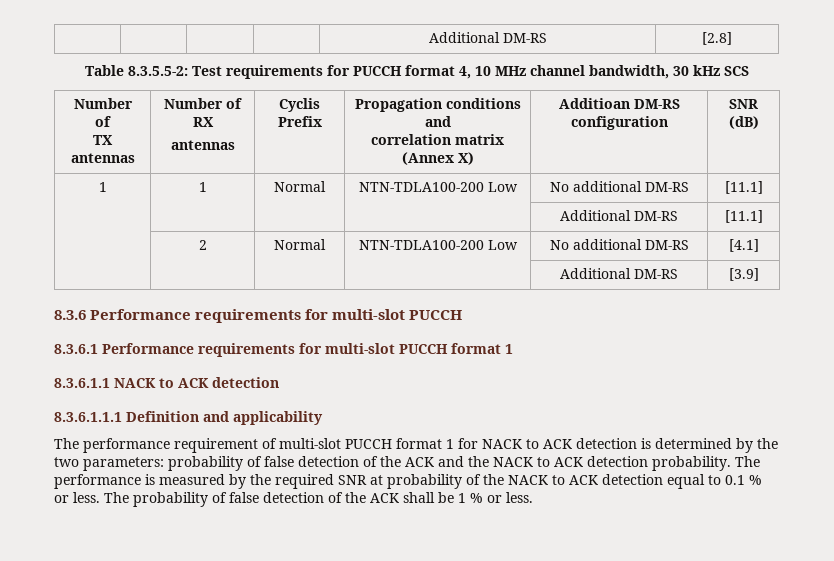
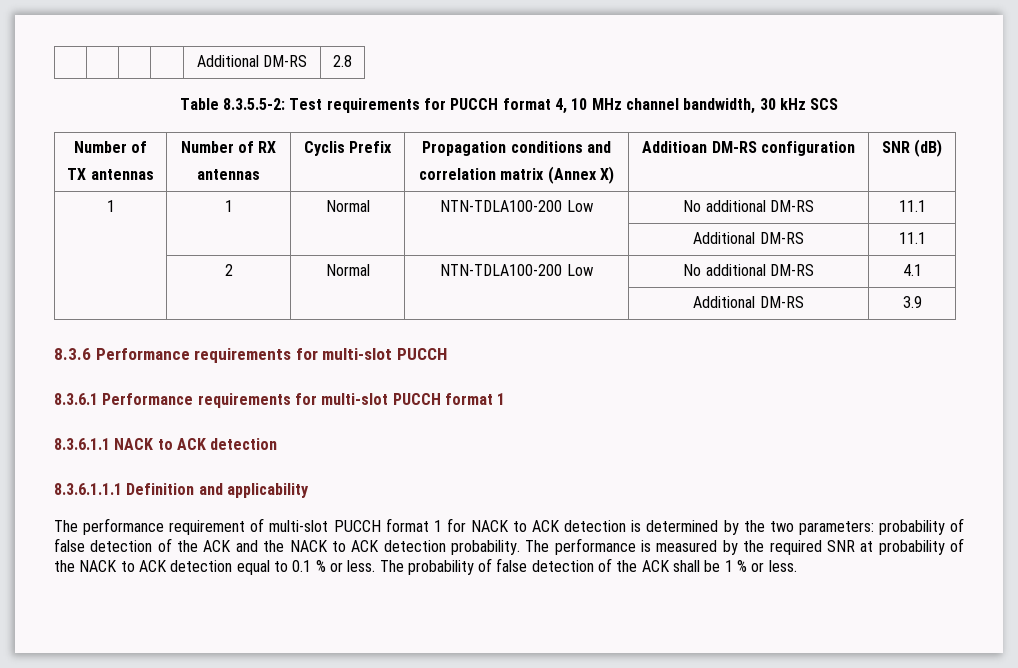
[428,32,547,43] [702,32,732,45] | | | | Additional DM-RS | [2.8] -> [196,55,308,67] [333,55,352,67] | | | | Additional DM-RS | 2.8
[724,181,763,194] [560,210,678,221] [724,210,763,223] [11.1] // | | | | Additional DM-RS | [11.1] -> [898,200,926,212] [693,232,804,244] [898,232,926,244] 11.1 // | | | | Additional DM-RS | 11.1
[728,239,759,252] [560,268,678,279] [728,268,759,281] [4.1] // | | | | Additional DM-RS | [3.9] -> [902,264,922,276] [693,296,804,308] [902,296,922,308] 4.1 // | | | | Additional DM-RS | 3.9

